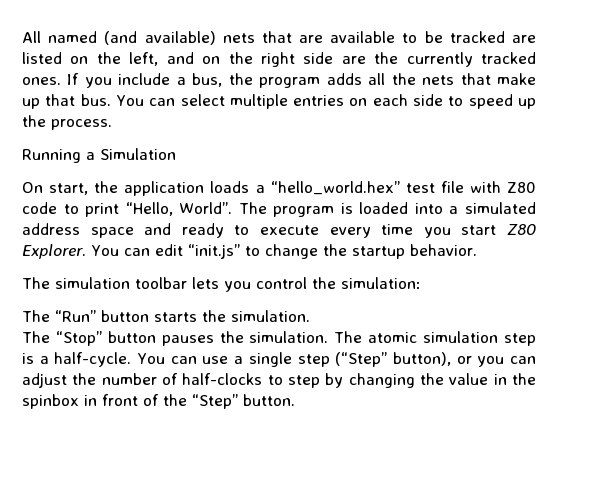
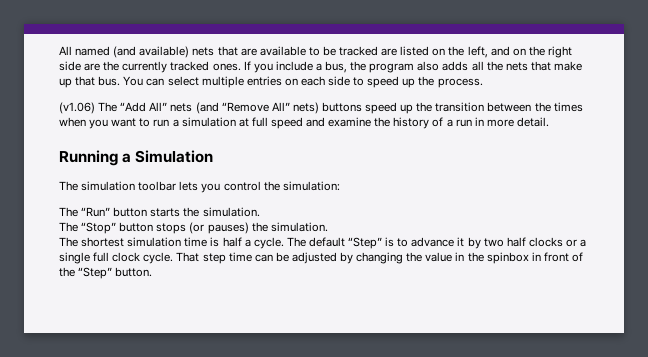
(321, 82) none -> [417,61,440,71] also
[22,148,176,163] [22,181,536,196] [22,202,536,217] [22,223,537,238] [22,244,477,259] Running a Simulation // On start, the application loads a “hello_world.hex” test file with Z80 code to print “Hello, World”. The program is loaded into a simulated address space and ready to execute every time you start Z80 Explorer. You can edit “init.js” to change the startup behavior. -> [59,102,583,114] [59,117,549,129] [59,150,214,166] (v1.06) The “Add All” nets (and “Remove All” nets) buttons speed up the transition between the times when you want to run a simulation at full speed and examine the history of a run in more detail. // Running a Simulation
[161,331,537,346] [22,352,537,367] [22,373,321,388] pauses the simulation. The atomic simulation step is a half-cycle. You can use a single step (“Step” button), or you can adjust the number of half-clocks to step -> [156,222,328,234] [59,237,587,249] [59,252,337,264] stops (or pauses) the simulation. // The shortest simulation time is half a cycle. The default “Step” is to advance it by two half clocks or a single full clock cycle. That step time can be adjusted

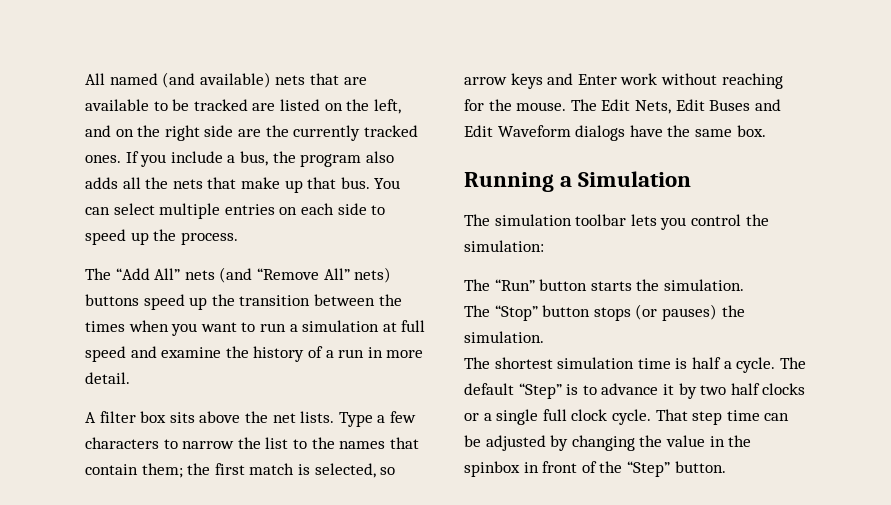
[59,102,95,114] (v1.06) -> (238, 238) none
(549, 122) none -> [85,411,416,427] [85,437,419,449] [85,463,396,478] [464,73,783,89] [464,99,781,114] [464,125,766,141] // A filter box sits above the net lists. Type a few characters to narrow the list to the names that contain them; the first match is selected, so arrow keys and Enter work without reaching for the mouse. The Edit Nets, Edit Buses and Edit Waveform dialogs have the same box.

